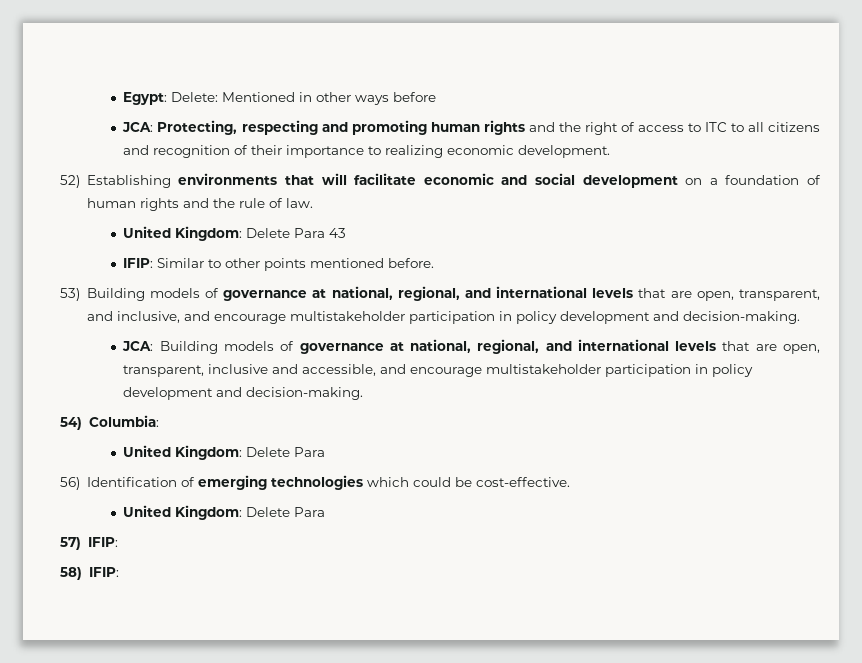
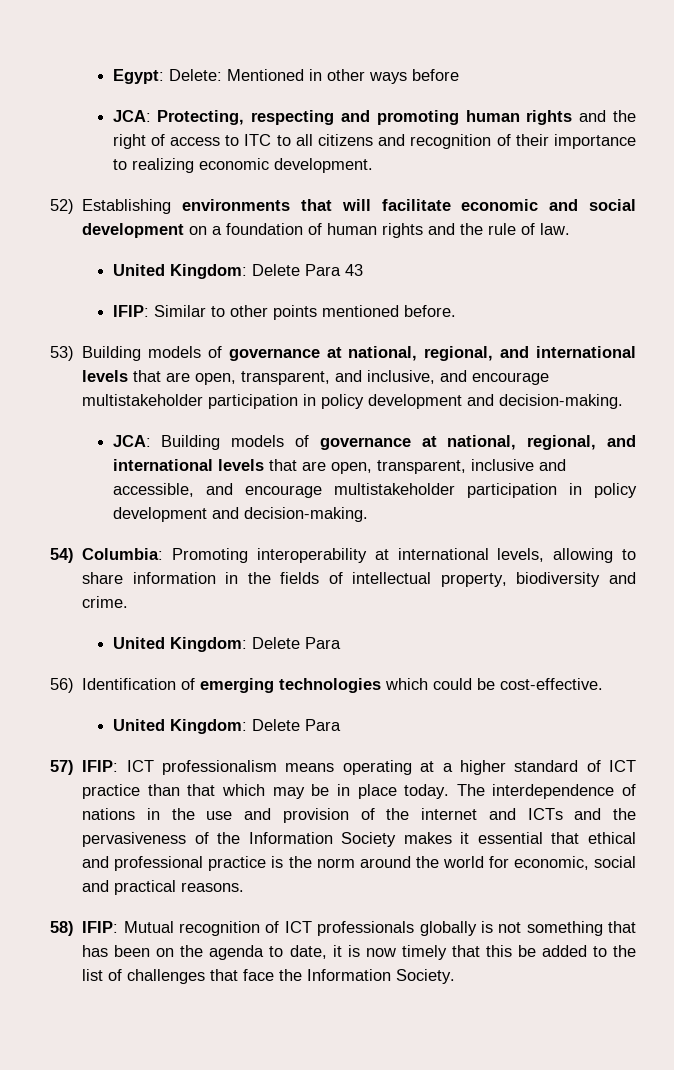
(159, 421) none -> [172,548,636,563] [82,572,636,587] [82,596,129,608] Promoting interoperability at international levels, allowing to share information in the fields of intellectual property, biodiversity and crime.
[60,567,119,580] // 58) IFIP: -> [126,760,636,775] [82,784,637,799] [82,808,636,823] [82,832,636,847] [82,856,636,871] [82,880,245,895] [50,921,636,936] [82,945,636,960] [82,969,456,984] ICT professionalism means operating at a higher standard of ICT practice than that which may be in place today. The interdependence of nations in the use and provision of the internet and ICTs and the pervasiveness of the Information Society makes it essential that ethical and professional practice is the norm around the world for economic, social and practical reasons. // 58) IFIP: Mutual recognition of ICT professionals globally is not something that has been on the agenda to date, it is now timely that this be added to the list of challenges that face the Information Society.

